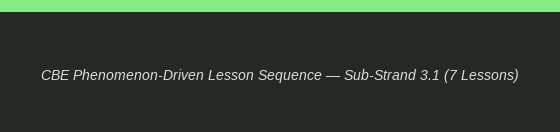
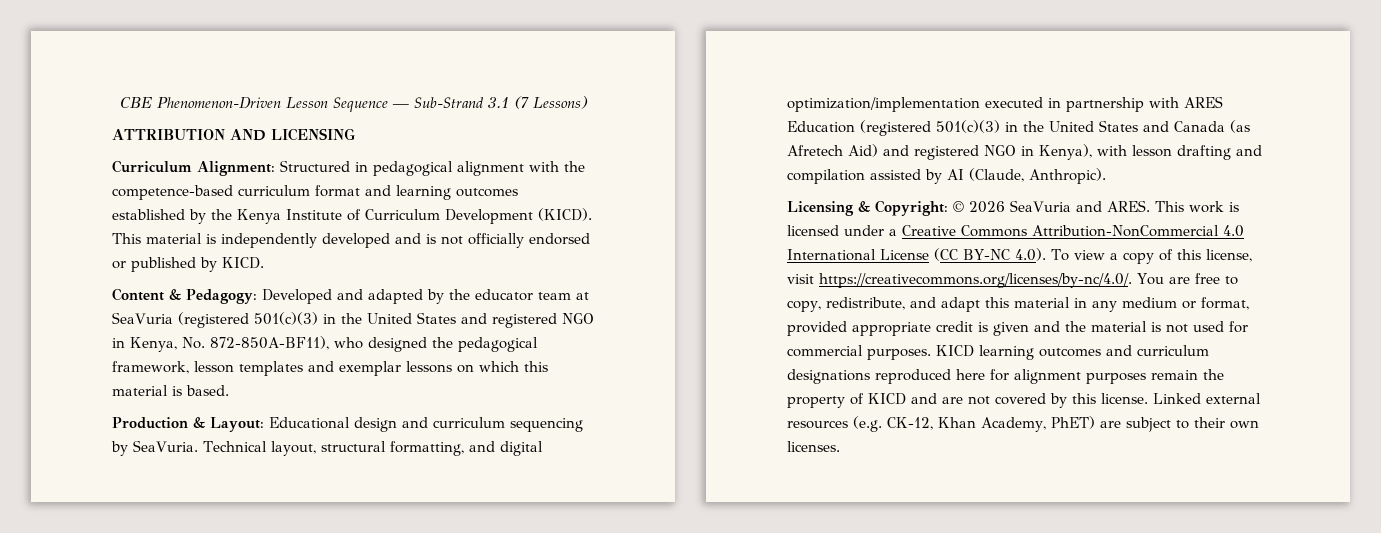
(519, 76) none -> [112,128,355,141] [112,160,585,176] [112,185,518,200] [112,208,592,224] [112,233,590,248] [112,257,264,272] [112,288,589,304] [112,312,594,328] [112,336,538,352] [112,361,548,376] [112,385,229,396] [112,417,583,432] [111,440,543,456] [787,96,1223,112] [787,120,1250,136] [787,144,1262,160] [787,168,1106,184] [787,200,1239,216] [787,225,1244,237] [787,248,1252,264] [787,273,1238,288] [787,297,1249,312] [787,321,1248,336] [787,345,1209,360] [787,369,1224,384] [787,393,1261,408] [787,416,1259,432] [787,441,840,452] // ATTRIBUTION AND LICENSING // Curriculum Alignment: Structured in pedagogical alignment with the competence-based curriculum format and learning outcomes established by the Kenya Institute of Curriculum Development (KICD). This material is independently developed and is not officially endorsed or published by KICD. // Content & Pedagogy: Developed and adapted by the educator team at SeaVuria (registered 501(c)(3) in the United States and registered NGO in Kenya, No. 872-850A-BF11), who designed the pedagogical framework, lesson templates and exemplar lessons on which this material is based. // Production & Layout: Educational design and curriculum sequencing by SeaVuria. Technical layout, structural formatting, and digital optimization/implementation executed in partnership with ARES Education (registered 501(c)(3) in the United States and Canada (as Afretech Aid) and registered NGO in Kenya), with lesson drafting and compilation assisted by AI (Claude, Anthropic). // Licensing & Copyright: © 2026 SeaVuria and ARES. This work is licensed under a Creative Commons Attribution-NonCommercial 4.0 International License (CC BY-NC 4.0). To view a copy of this license, visit https://creativecommons.org/licenses/by-nc/4.0/. You are free to copy, redistribute, and adapt this material in any medium or format, provided appropriate credit is given and the material is not used for commercial purposes. KICD learning outcomes and curriculum designations reproduced here for alignment purposes remain the property of KICD and are not covered by this license. Linked external resources (e.g. CK-12, Khan Academy, PhET) are subject to their own licenses.

